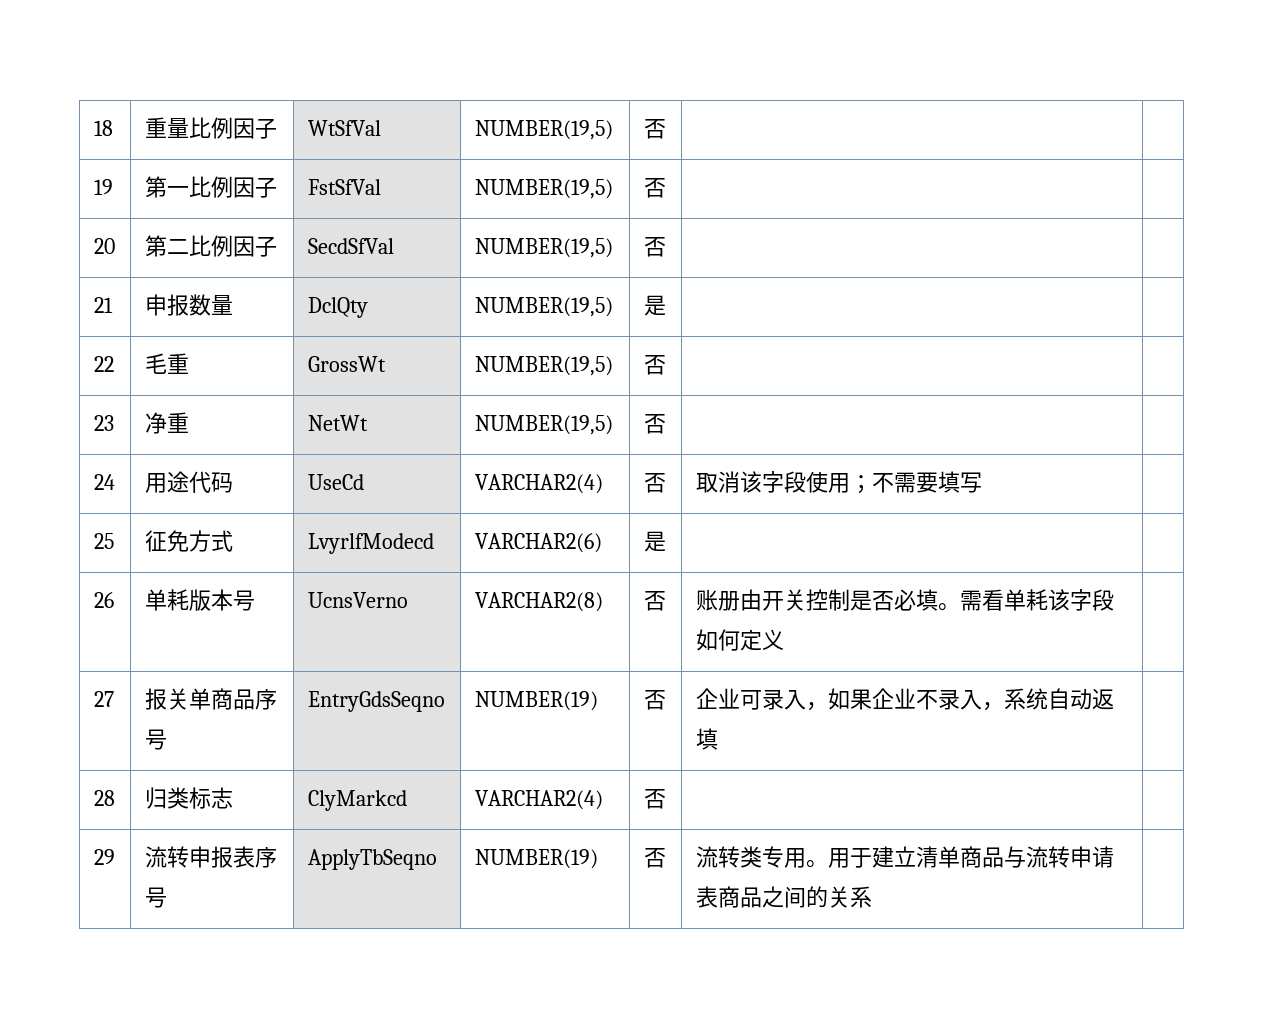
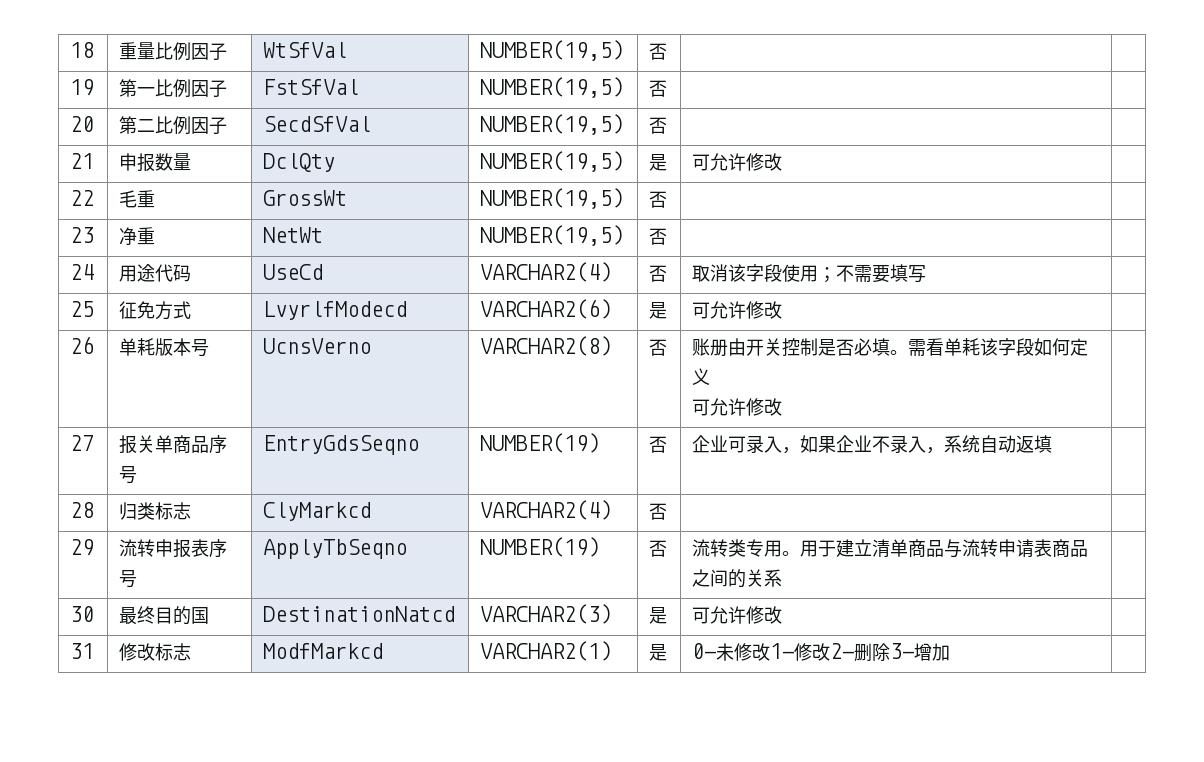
(666, 305) none -> [692,153,783,171] 可允许修改
(666, 541) none -> [692,301,783,319] 可允许修改
(784, 639) none -> [692,398,783,416] // 可允许修改
(872, 897) none -> [70,606,95,622] [119,606,210,625] [263,606,456,622] [480,604,613,624] [649,607,668,624] [692,606,783,624] [70,643,95,659] [119,643,192,661] [263,643,384,659] [480,641,613,661] [649,644,668,661] [692,643,951,662] // 30 | 最终目的国 | DestinationNatcd | VARCHAR2(3) | 是 | 可允许修改 | // 31 | 修改标志 | ModfMarkcd | VARCHAR2(1) | 是 | 0-未修改1-修改2-删除3-增加 |

